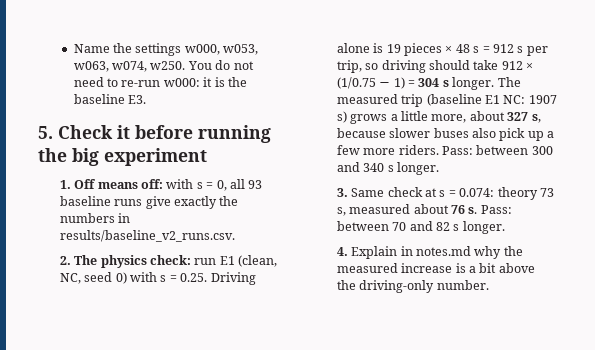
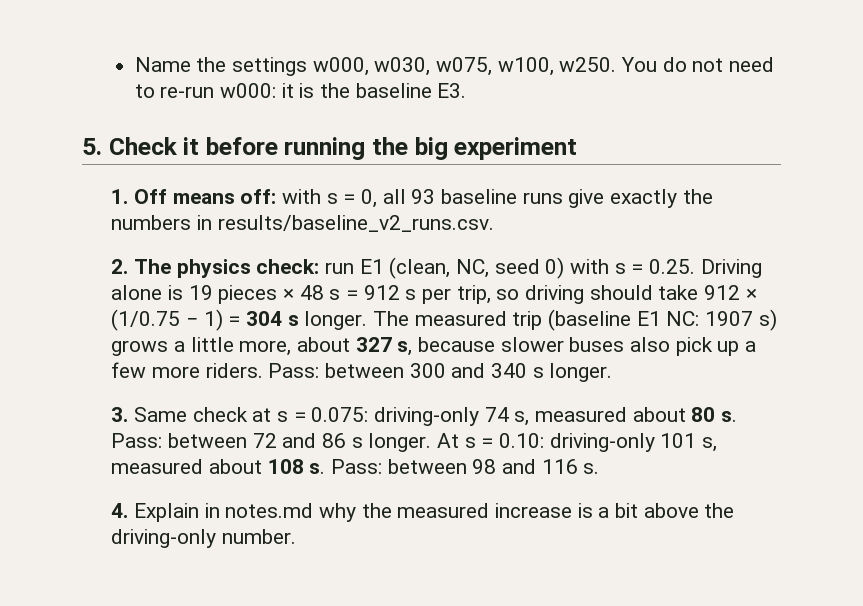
[223,44,259,55] [73,61,148,72] w053, w063, w074, -> [374,57,554,76] w030, w075, w100,
[459,187,554,200] [336,204,512,216] [336,221,505,234] 0.074: theory 73 s, measured about 76 s. Pass: between 70 and 82 s longer. -> [311,407,738,426] [111,433,718,452] [111,459,600,474] 0.075: driving-only 74 s, measured about 80 s. Pass: between 72 and 86 s longer. At s = 0.10: driving-only 101 s, measured about 108 s. Pass: between 98 and 116 s.

